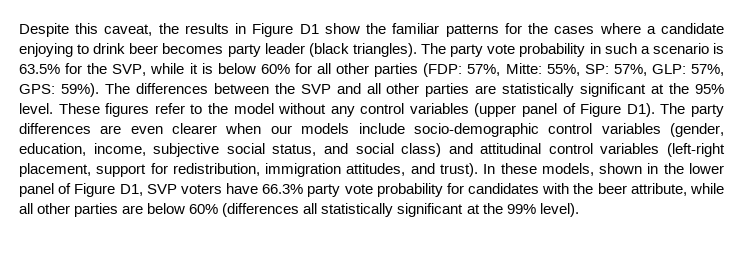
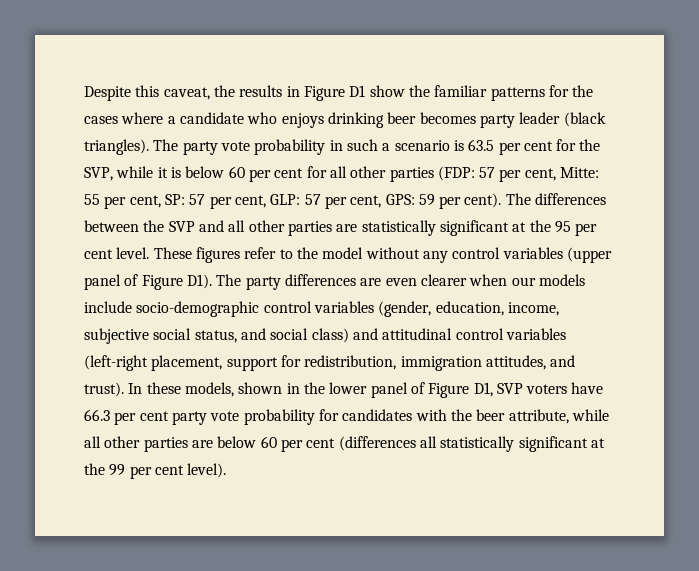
[19,43,126,57] enjoying to drink -> [247,112,384,128] who enjoys drinking
[19,64,60,74] 63.5% -> [468,139,553,155] 63.5 per cent
[260,64,290,74] 60% -> [228,166,304,182] 60 per cent
[467,63,725,76] [19,83,99,97] 57%, Mitte: 55%, SP: 57%, GLP: 57%, GPS: 59%). -> [479,167,600,182] [84,193,502,209] 57 per cent, Mitte: 55 per cent, SP: 57 per cent, GLP: 57 per cent, GPS: 59 per cent).
[695,84,724,94] 95% -> [554,221,598,236] [84,249,113,259] 95 per cent
[262,184,304,194] 66.3% -> [84,409,169,425] 66.3 per cent
[189,204,219,214] 60% -> [260,436,336,452] 60 per cent
[506,204,536,214] 99% -> [109,464,184,479] 99 per cent

